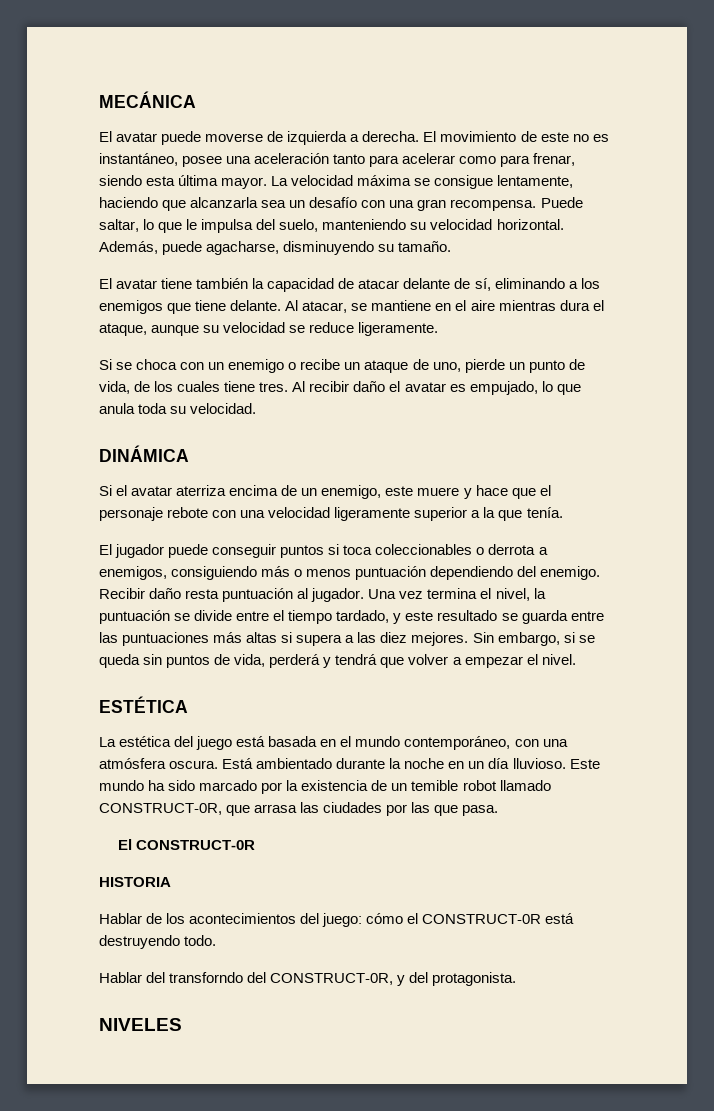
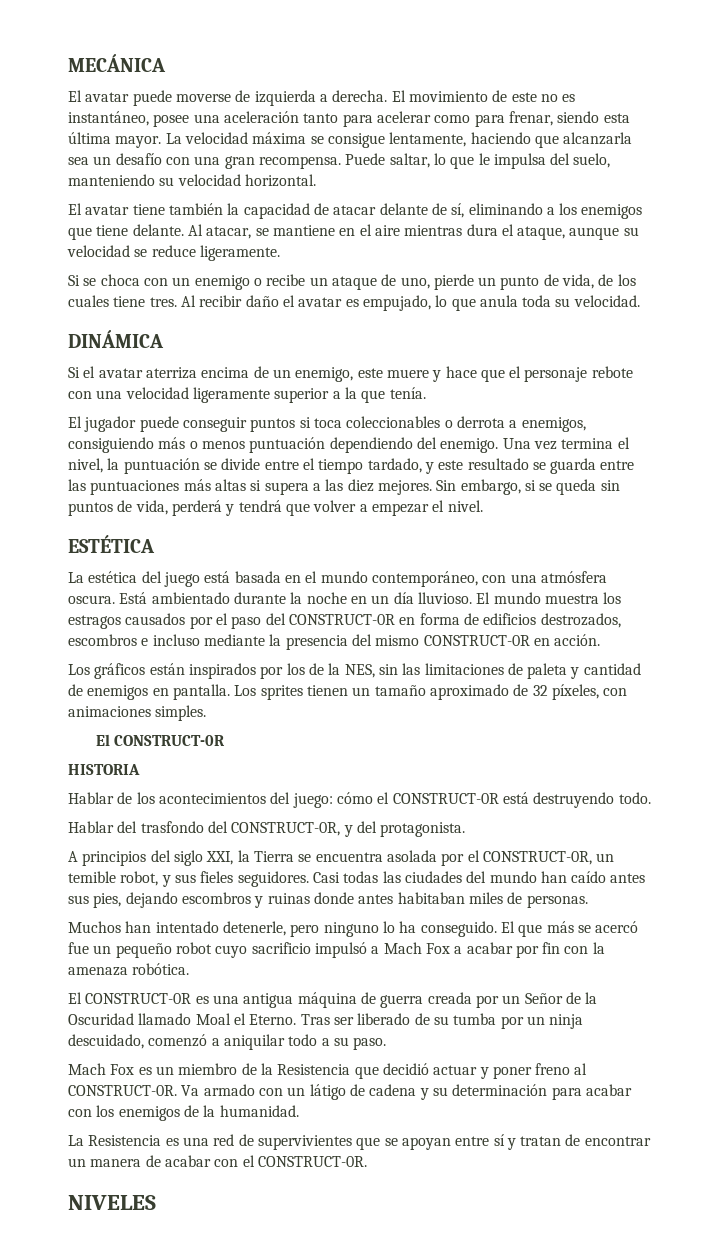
[99,241,452,255] Además, puede agacharse, disminuyendo su tamaño. -> (316, 180) none
[99,588,365,602] Recibir daño resta puntuación al jugador. -> (499, 445) none
[569,759,600,769] [99,780,551,794] [99,802,499,816] Este mundo ha sido marcado por la existencia de un temible robot llamado CONSTRUCT-0R, que arrasa las ciudades por las que pasa. -> [476,592,622,604] [68,613,621,629] [68,634,601,650] [68,663,641,679] [68,684,628,700] [68,705,207,721] El mundo muestra los estragos causados por el paso del CONSTRUCT-0R en forma de edificios destrozados, escombros e incluso mediante la presencia del mismo CONSTRUCT-0R en acción. // Los gráficos están inspirados por los de la NES, sin las limitaciones de paleta y cantidad de enemigos en pantalla. Los sprites tienen un tamaño aproximado de 32 píxeles, con animaciones simples.
[169,972,244,983] transforndo -> [140,821,204,833] trasfondo
(517, 979) none -> [68,850,615,866] [68,871,646,887] [68,892,588,908] [68,921,639,937] [68,942,605,958] [68,963,190,976] [68,992,598,1008] [68,1013,584,1029] [68,1034,387,1050] [68,1063,588,1079] [68,1084,632,1100] [68,1105,299,1121] [68,1134,651,1150] [68,1155,367,1167] // A principios del siglo XXI, la Tierra se encuentra asolada por el CONSTRUCT-0R, un temible robot, y sus fieles seguidores. Casi todas las ciudades del mundo han caído antes sus pies, dejando escombros y ruinas donde antes habitaban miles de personas. // Muchos han intentado detenerle, pero ninguno lo ha conseguido. El que más se acercó fue un pequeño robot cuyo sacrificio impulsó a Mach Fox a acabar por fin con la amenaza robótica. // El CONSTRUCT-0R es una antigua máquina de guerra creada por un Señor de la Oscuridad llamado Moal el Eterno. Tras ser liberado de su tumba por un ninja descuidado, comenzó a aniquilar todo a su paso. // Mach Fox es un miembro de la Resistencia que decidió actuar y poner freno al CONSTRUCT-0R. Va armado con un látigo de cadena y su determinación para acabar con los enemigos de la humanidad. // La Resistencia es una red de supervivientes que se apoyan entre sí y tratan de encontrar un manera de acabar con el CONSTRUCT-0R.

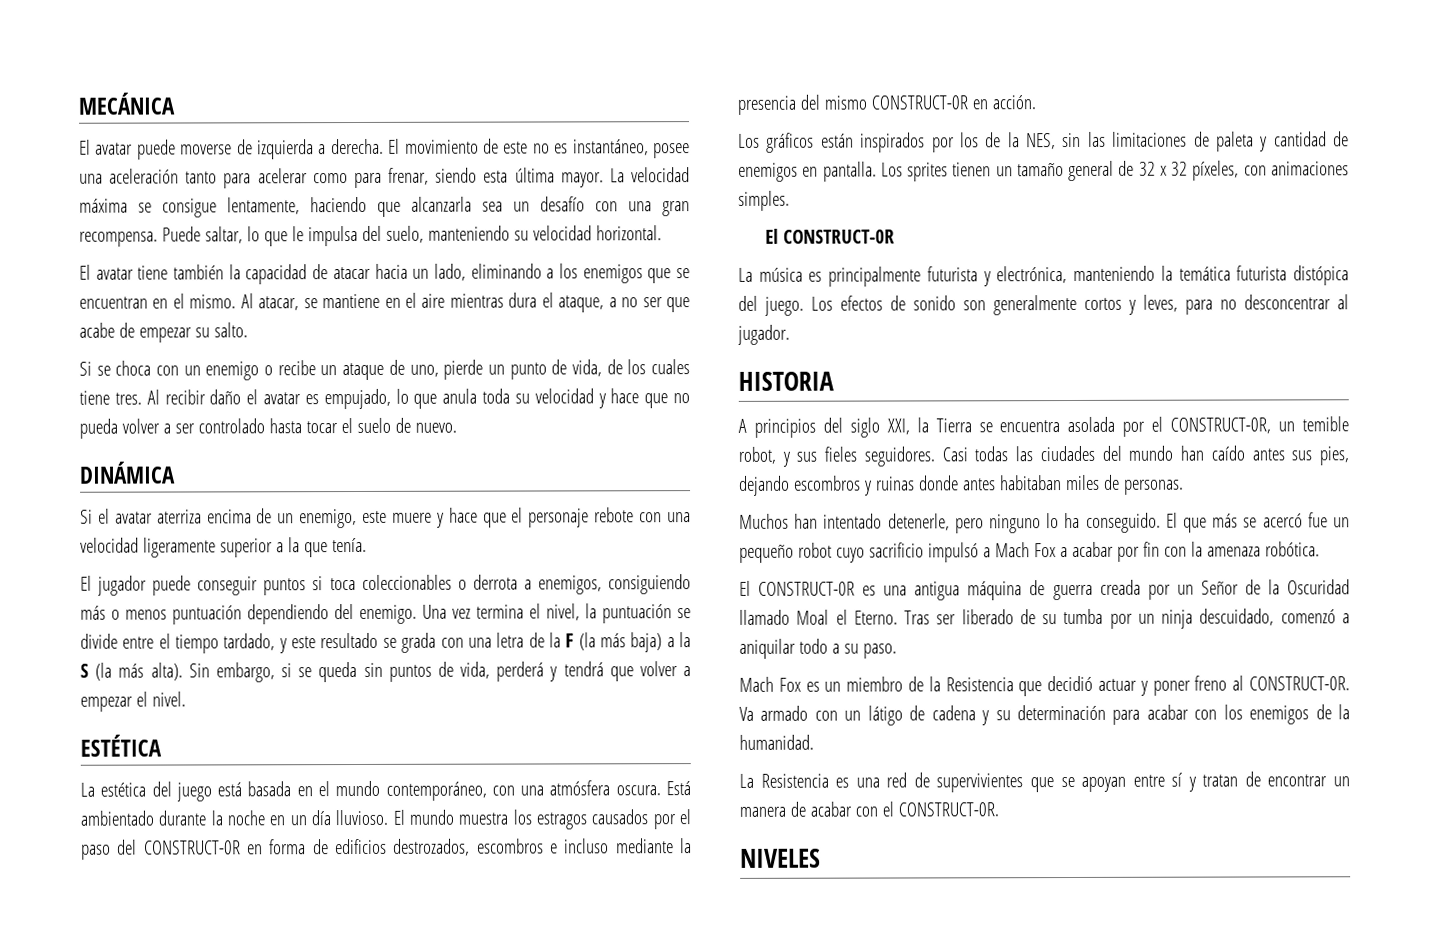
[379,203,465,218] delante de sí, -> [374,263,466,281] hacia un lado,
[96,224,184,236] tiene delante. -> [676,268,690,279] [79,293,237,309] se encuentran en el mismo.
[569,227,639,240] [67,245,280,261] aunque su velocidad se reduce ligeramente. -> [608,297,691,313] [79,322,248,343] a no ser que acabe de empezar su salto.
[573,295,640,307] velocidad. -> [534,388,691,409] [79,417,457,439] velocidad y hace que no pueda volver a ser controlado hasta tocar el suelo de nuevo.
[550,458,635,474] [68,479,432,495] guarda entre las puntuaciones más altas si supera a las diez mejores. -> [401,632,692,653] [80,662,183,681] grada con una letra de la F (la más baja) a la S (la más alta).
[429,684,509,700] aproximado -> [1068,160,1115,182] general
(548, 690) none -> [1159,161,1189,176] x 32
[68,764,140,775] [68,792,651,808] [68,821,466,837] HISTORIA // Hablar de los acontecimientos del juego: cómo el CONSTRUCT-0R está destruyendo todo. // Hablar del trasfondo del CONSTRUCT-0R, y del protagonista. -> [738,265,1349,287] [738,294,1349,316] [737,324,790,345] [738,371,834,391] La música es principalmente futurista y electrónica, manteniendo la temática futurista distópica del juego. Los efectos de sonido son generalmente cortos y leves, para no desconcentrar al jugador. // HISTORIA

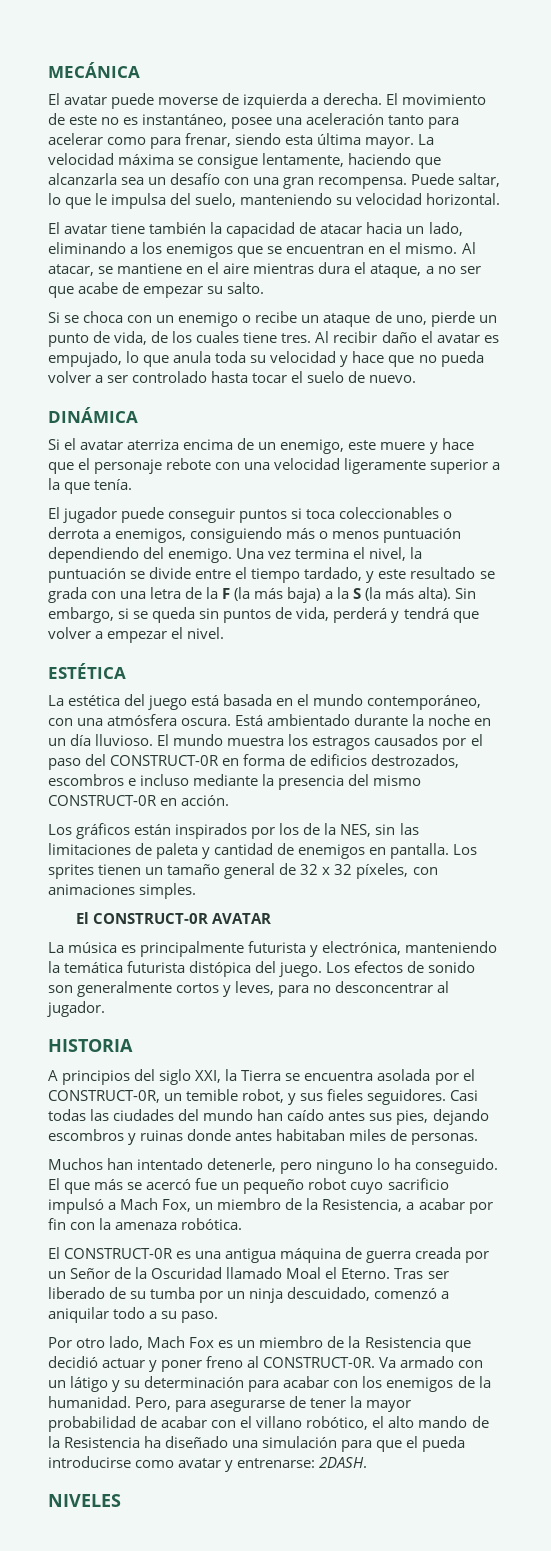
(896, 236) none -> [212,913,272,924] AVATAR
[1033,543,1056,558] Fox -> [162,1198,403,1212] Fox, un miembro de la Resistencia,
(897, 651) none -> [48,1336,144,1350] Por otro lado,
[909,705,976,721] de cadena -> (109, 1384) none
[739,771,1350,793] [739,801,999,817] // La Resistencia es una red de supervivientes que se apoyan entre sí y tratan de encontrar un manera de acabar con el CONSTRUCT-0R. -> [135,1396,412,1412] [48,1416,489,1432] [48,1436,466,1452] [48,1456,368,1472] Pero, para asegurarse de tener la mayor probabilidad de acabar con el villano robótico, el alto mando de la Resistencia ha diseñado una simulación para que el pueda introducirse como avatar y entrenarse: 2DASH.

